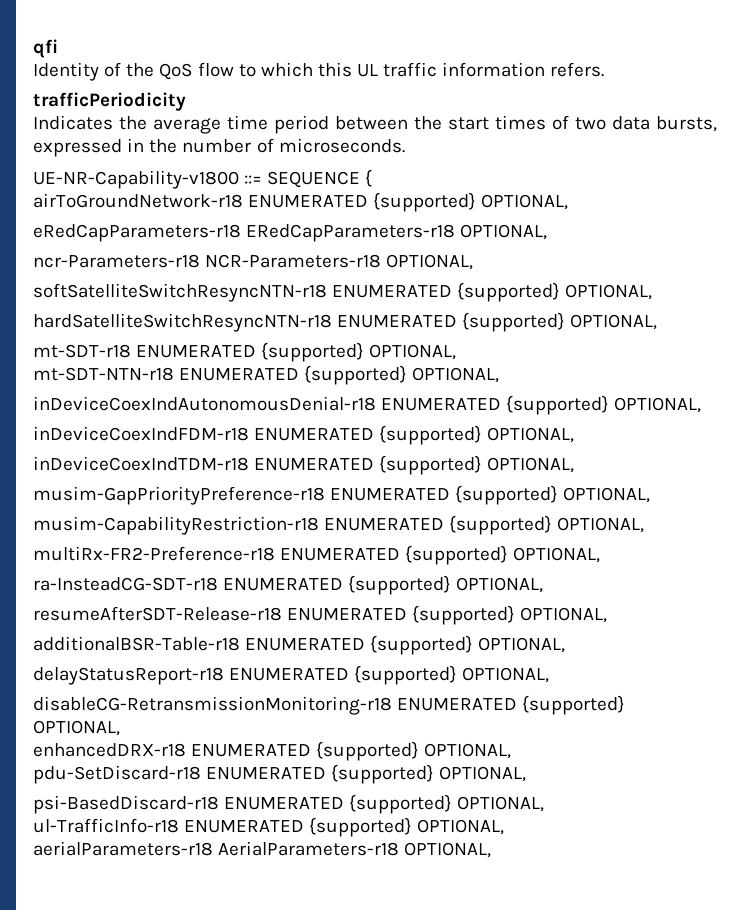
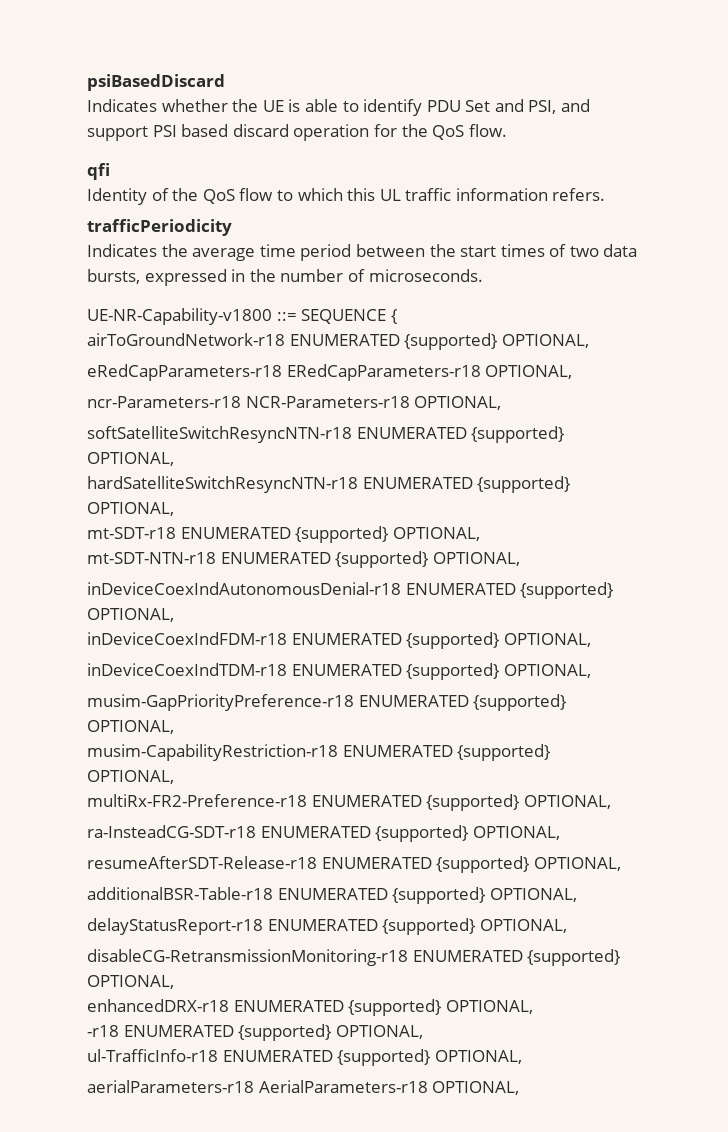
(33, 48) none -> [87,74,225,91] [87,99,591,116] [87,124,507,141] psiBasedDiscard // Indicates whether the UE is able to identify PDU Set and PSI, and support PSI based discard operation for the QoS flow. //
[33,764,527,784] [33,795,219,814] pdu-SetDiscard-r18 ENUMERATED {supported} OPTIONAL, // psi-BasedDiscard-r18 -> [87,1025,119,1037] -r18

